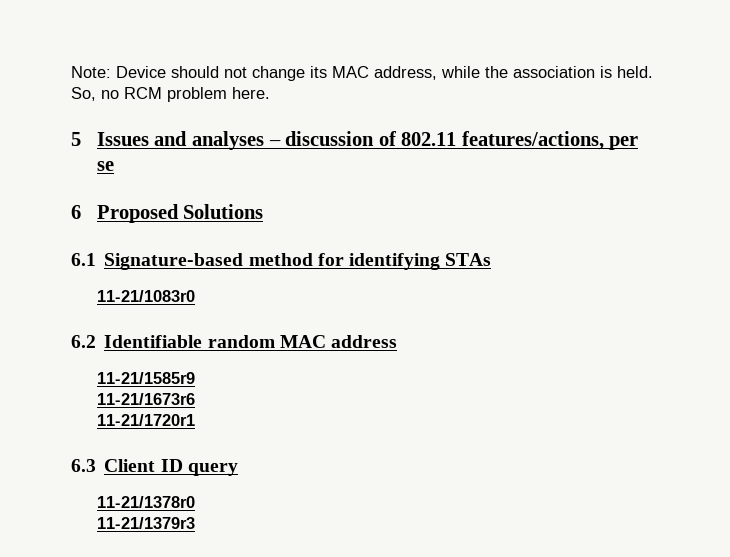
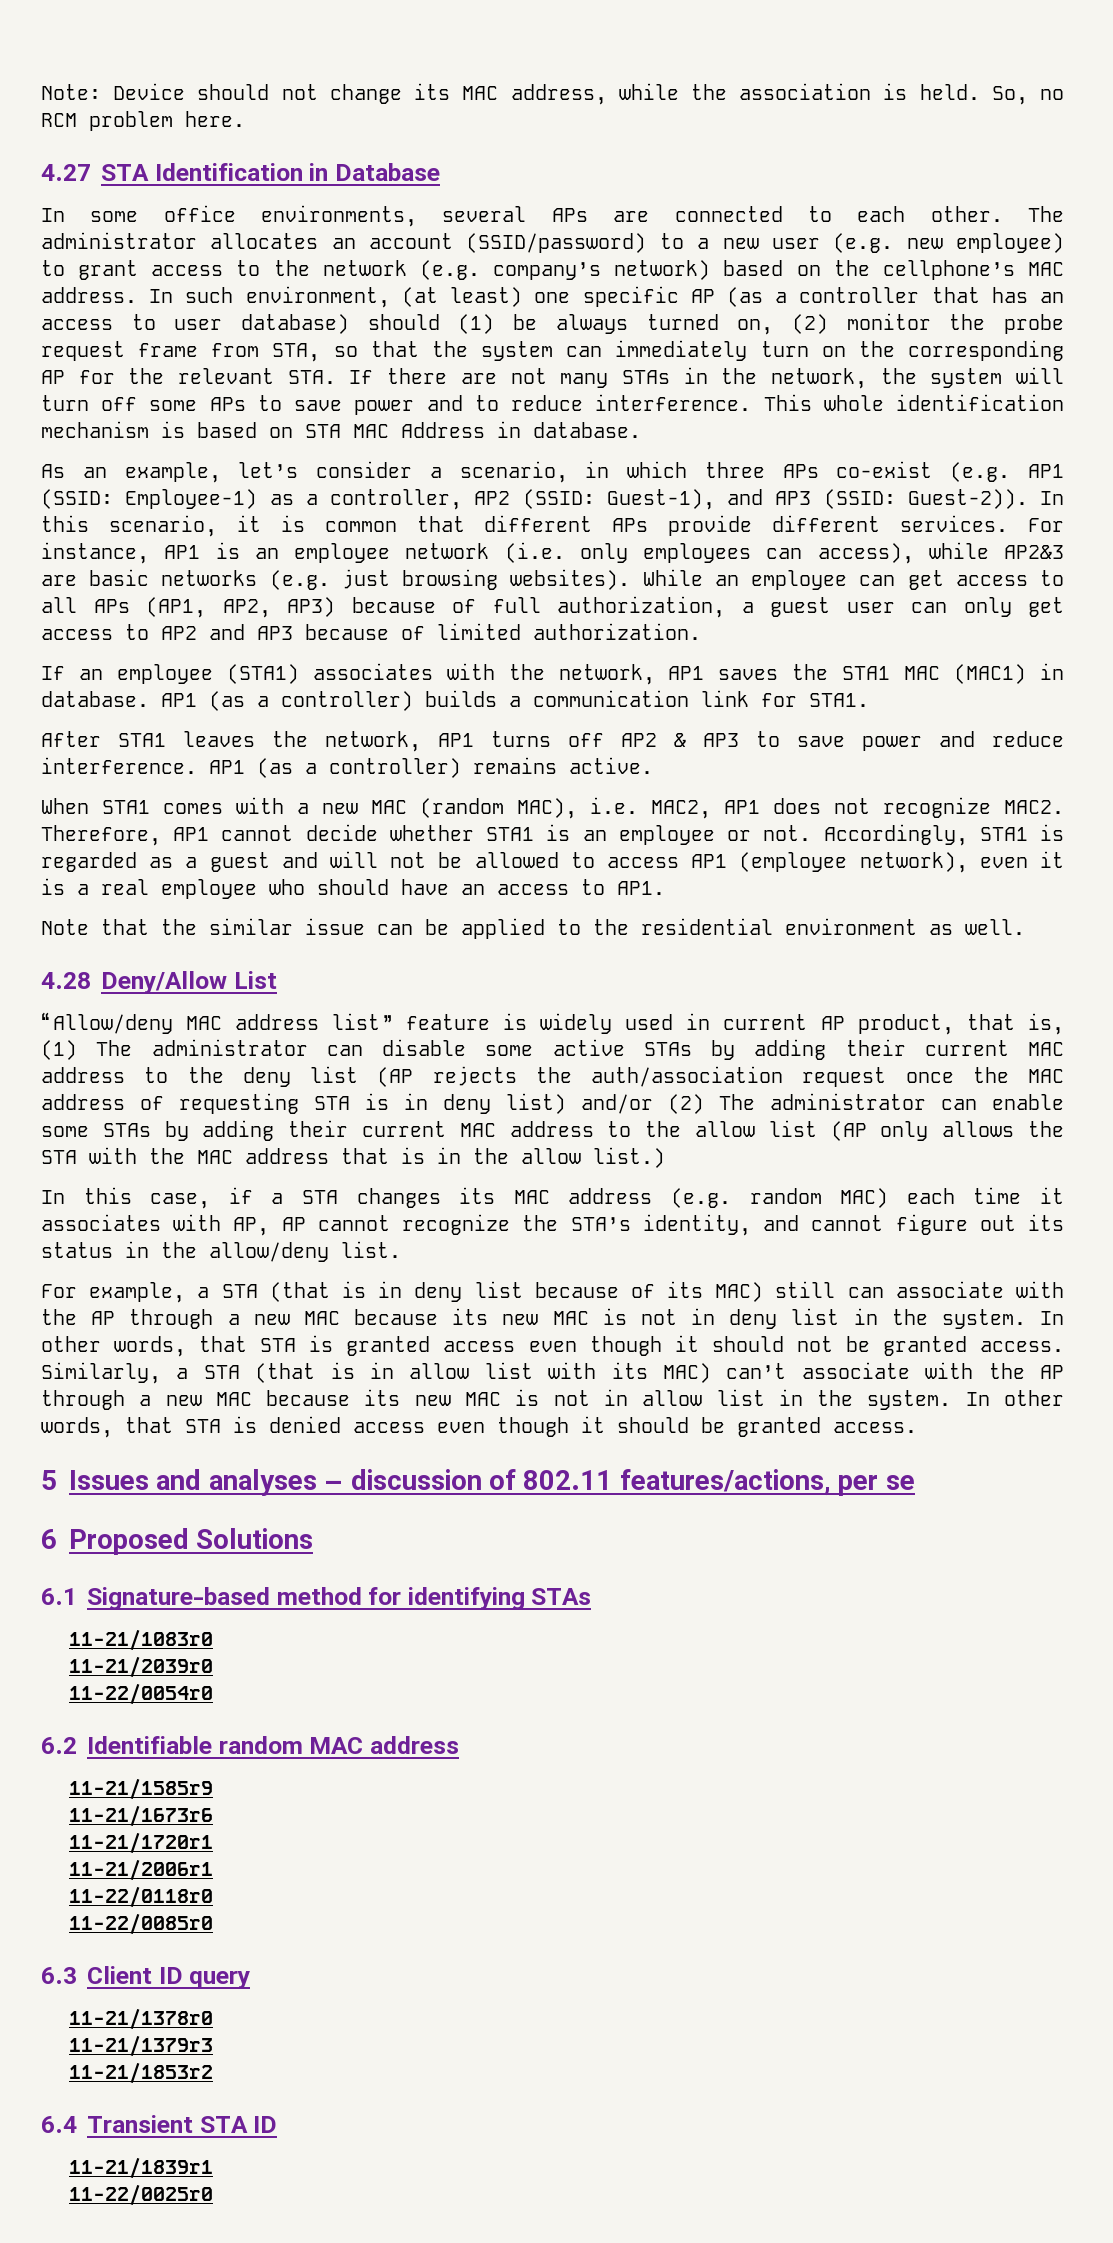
(270, 93) none -> [41,163,440,181] [41,205,1064,227] [41,232,1064,253] [41,260,1065,280] [41,286,1064,308] [41,313,1065,335] [41,340,1064,362] [41,367,1064,389] [41,394,1065,415] [41,421,641,438] [41,461,1064,483] [41,489,1064,510] [41,515,1064,537] [41,542,1064,564] [41,569,1065,590] [41,596,1064,618] [41,623,701,640] [41,663,1064,685] [41,690,869,711] [41,731,1064,752] [41,757,653,778] [41,797,1064,819] [41,824,1065,846] [41,851,1065,873] [41,878,665,899] [41,918,1025,939] [41,971,277,994] [41,1012,1065,1035] [41,1039,1064,1060] [41,1066,1064,1087] [41,1093,1064,1114] [41,1120,1064,1141] [41,1147,665,1168] [41,1187,1065,1209] [41,1214,1065,1236] [41,1241,401,1262] [41,1281,1064,1303] [41,1308,1064,1329] [41,1335,1064,1357] [41,1362,1064,1384] [41,1389,1064,1410] [41,1416,917,1438] // 4.27 STA Identification in Database // In some office environments, several APs are connected to each other. The administrator allocates an account (SSID/password) to a new user (e.g. new employee) to grant access to the network (e.g. company’s network) based on the cellphone’s MAC address. In such environment, (at least) one specific AP (as a controller that has an access to user database) should (1) be always turned on, (2) monitor the probe request frame from STA, so that the system can immediately turn on the corresponding AP for the relevant STA. If there are not many STAs in the network, the system will turn off some APs to save power and to reduce interference. This whole identification mechanism is based on STA MAC Address in database. // As an example, let’s consider a scenario, in which three APs co-exist (e.g. AP1 (SSID: Employee-1) as a controller, AP2 (SSID: Guest-1), and AP3 (SSID: Guest-2)). In this scenario, it is common that different APs provide different services. For instance, AP1 is an employee network (i.e. only employees can access), while AP2&3 are basic networks (e.g. just browsing websites). While an employee can get access to all APs (AP1, AP2, AP3) because of full authorization, a guest user can only get access to AP2 and AP3 because of limited authorization. // If an employee (STA1) associates with the network, AP1 saves the STA1 MAC (MAC1) in database. AP1 (as a controller) builds a communication link for STA1. // After STA1 leaves the network, AP1 turns off AP2 & AP3 to save power and reduce interference. AP1 (as a controller) remains active. // When STA1 comes with a new MAC (random MAC), i.e. MAC2, AP1 does not recognize MAC2. Therefore, AP1 cannot decide whether STA1 is an employee or not. Accordingly, STA1 is regarded as a guest and will not be allowed to access AP1 (employee network), even it is a real employee who should have an access to AP1. // Note that the similar issue can be applied to the residential environment as well. // 4.28 Deny/Allow List // “Allow/deny MAC address list” feature is widely used in current AP product, that is, (1) The administrator can disable some active STAs by adding their current MAC address to the deny list (AP rejects the auth/association request once the MAC address of requesting STA is in deny list) and/or (2) The administrator can enable some STAs by adding their current MAC address to the allow list (AP only allows the STA with the MAC address that is in the allow list.) // In this case, if a STA changes its MAC address (e.g. random MAC) each time it associates with AP, AP cannot recognize the STA’s identity, and cannot figure out its status in the allow/deny list. // For example, a STA (that is in deny list because of its MAC) still can associate with the AP through a new MAC because its new MAC is not in deny list in the system. In other words, that STA is granted access even though it should not be granted access. Similarly, a STA (that is in allow list with its MAC) can’t associate with the AP through a new MAC because its new MAC is not in allow list in the system. In other words, that STA is denied access even though it should be granted access.
(195, 296) none -> [68,1656,213,1678] [68,1683,213,1705] // 11-21/2039r0 // 11-22/0054r0
(195, 420) none -> [68,1859,213,1881] [68,1886,213,1908] [68,1913,213,1935] // 11-21/2006r1 // 11-22/0118r0 // 11-22/0085r0
(195, 523) none -> [68,2062,213,2084] [41,2115,278,2133] [68,2157,213,2179] [68,2184,213,2206] // 11-21/1853r2 // 6.4 Transient STA ID // 11-21/1839r1 // 11-22/0025r0

